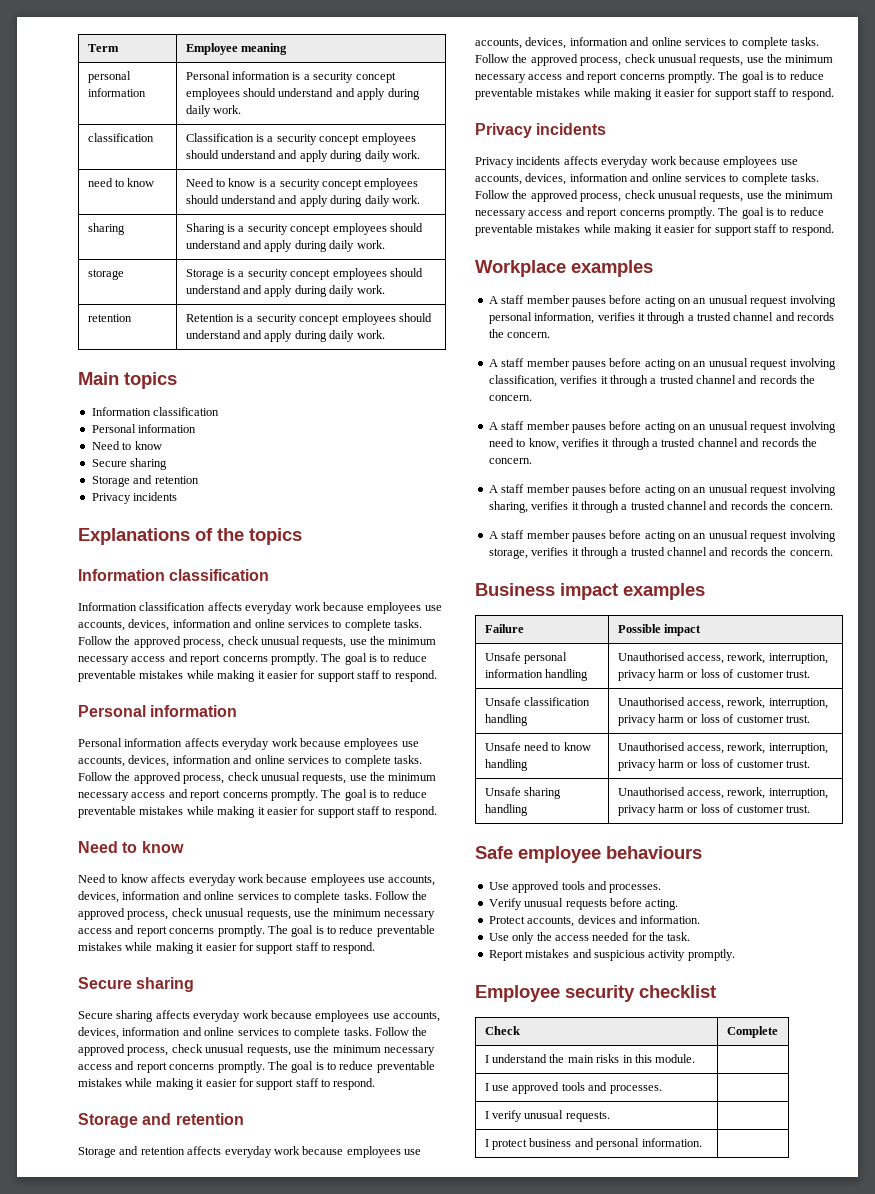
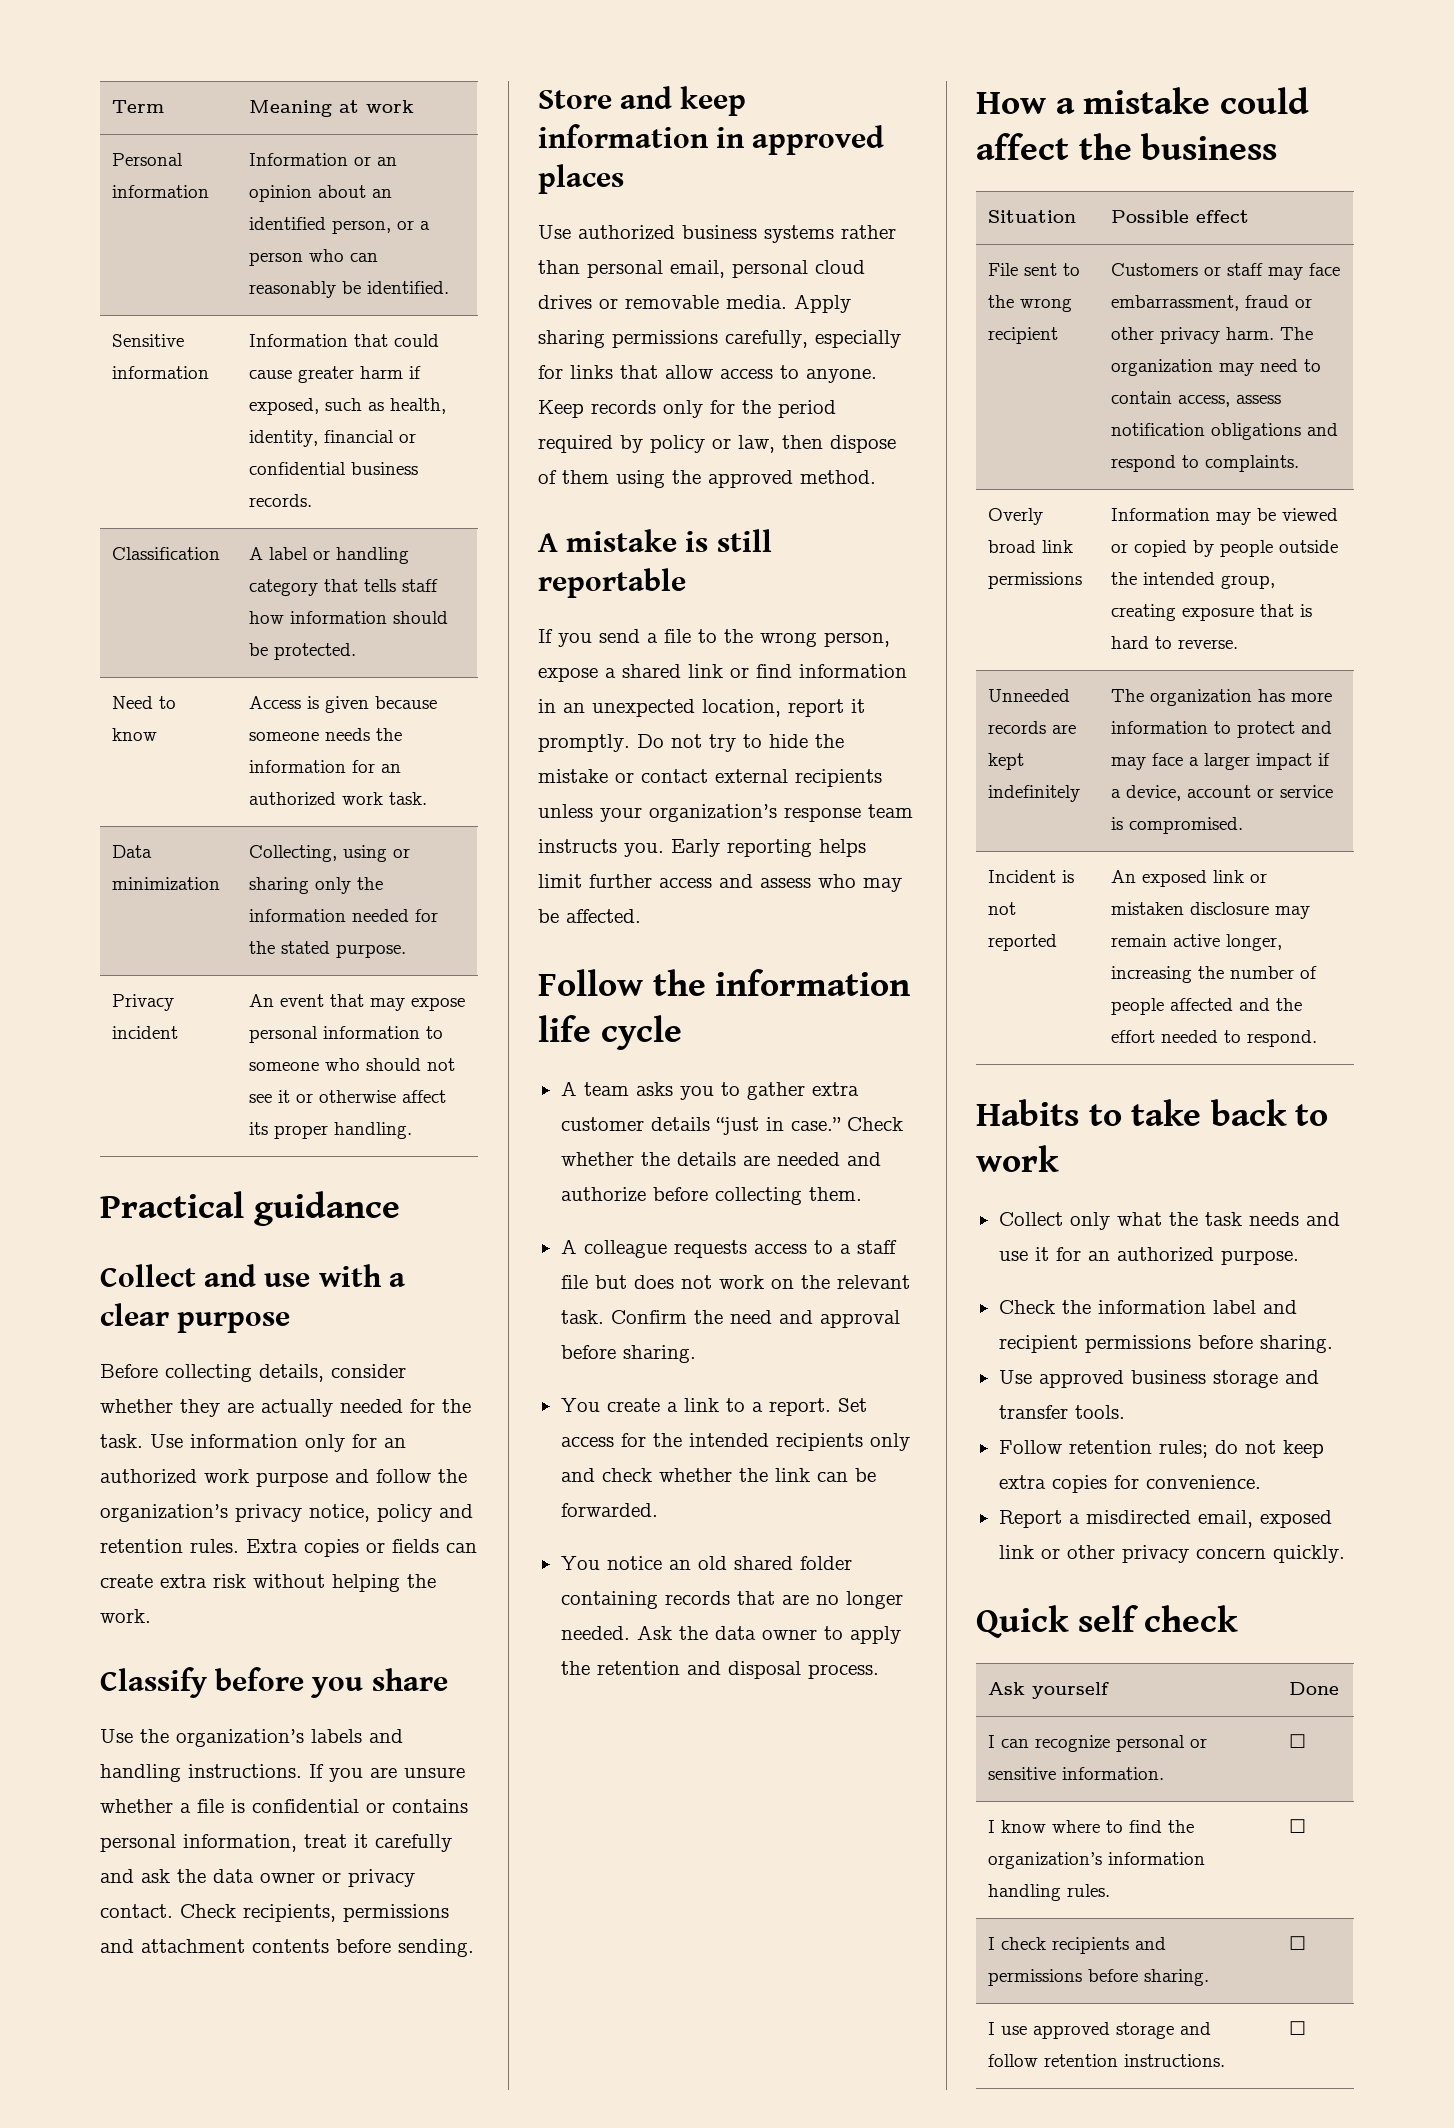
[185,43,288,55] [87,71,131,83] [87,88,146,97] [185,71,396,83] [185,88,420,100] [185,105,242,117] [87,133,154,142] [185,133,416,145] [185,150,420,162] [87,178,155,187] [185,178,419,190] [185,195,420,207] [87,223,125,235] [185,223,423,235] [185,240,385,252] [87,269,124,280] [185,268,423,280] [185,285,385,297] [87,314,132,322] [185,313,432,325] [185,330,385,342] [78,372,177,389] [91,407,220,416] [91,424,197,433] [91,441,162,450] [91,458,168,470] [91,475,199,487] [91,492,178,504] [78,528,302,545] [78,569,270,581] [78,602,442,614] [78,619,422,631] [78,636,437,648] [78,653,427,665] [78,670,437,682] [78,705,238,717] [78,738,419,750] [78,755,422,767] [78,772,437,784] [78,789,427,801] [78,806,437,818] [78,841,184,853] [78,874,436,886] [78,891,428,903] [78,908,435,920] [78,925,435,937] [78,942,376,954] [78,977,195,992] [78,1010,440,1022] [78,1027,428,1039] [78,1044,435,1056] [78,1061,435,1073] [78,1078,376,1090] [78,1113,244,1128] [78,1146,421,1158] [475,37,819,49] [475,54,834,66] [475,71,824,83] [475,88,834,100] [475,123,607,138] [475,156,798,168] [475,173,819,185] [475,190,834,202] [475,207,824,219] [475,224,834,236] [475,260,653,277] [488,295,836,307] [488,312,835,324] [488,329,551,338] [488,358,836,370] [488,375,816,387] [488,395,532,401] [488,421,836,433] [488,438,817,450] [488,458,532,464] [488,484,836,496] [488,501,833,513] [488,530,836,542] [488,547,833,559] [475,583,705,600] [484,624,524,633] [617,624,702,636] [484,652,568,664] [484,669,589,681] [617,652,828,664] [617,669,810,681] [484,697,591,706] [484,714,528,726] [617,697,828,709] [617,714,810,726] [484,742,591,751] [484,759,528,771] [617,742,828,754] [617,759,810,771] [484,787,562,799] [484,804,528,816] [617,787,828,799] [617,804,810,816] [475,846,702,863] [488,881,662,893] [488,898,679,910] [488,915,701,927] [488,932,691,944] [488,949,735,961] [475,985,716,1002] [484,1026,520,1035] [726,1026,778,1038] [484,1054,696,1063] [484,1082,662,1094] [484,1110,610,1122] [484,1138,702,1150] Employee meaning // personal information | Personal information is a security concept employees should understand and apply during daily work. // classification | Classification is a security concept employees should understand and apply during daily work. // need to know | Need to know is a security concept employees should understand and apply during daily work. // sharing | Sharing is a security concept employees should understand and apply during daily work. // storage | Storage is a security concept employees should understand and apply during daily work. // retention | Retention is a security concept employees should understand and apply during daily work. // Main topics // Information classification // Personal information // Need to know // Secure sharing // Storage and retention // Privacy incidents // Explanations of the topics // Information classification // Information classification affects everyday work because employees use accounts, devices, information and online services to complete tasks. Follow the approved process, check unusual requests, use the minimum necessary access and report concerns promptly. The goal is to reduce preventable mistakes while making it easier for support staff to respond. // Personal information // Personal information affects everyday work because employees use accounts, devices, information and online services to complete tasks. Follow the approved process, check unusual requests, use the minimum necessary access and report concerns promptly. The goal is to reduce preventable mistakes while making it easier for support staff to respond. // Need to know // Need to know affects everyday work because employees use accounts, devices, information and online services to complete tasks. Follow the approved process, check unusual requests, use the minimum necessary access and report concerns promptly. The goal is to reduce preventable mistakes while making it easier for support staff to respond. // Secure sharing // Secure sharing affects everyday work because employees use accounts, devices, information and online services to complete tasks. Follow the approved process, check unusual requests, use the minimum necessary access and report concerns promptly. The goal is to reduce preventable mistakes while making it easier for support staff to respond. // Storage and retention // Storage and retention affects everyday work because employees use accounts, devices, information and online services to complete tasks. Follow the approved process, check unusual requests, use the minimum necessary access and report concerns promptly. The goal is to reduce preventable mistakes while making it easier for support staff to respond. // Privacy incidents // Privacy incidents affects everyday work because employees use accounts, devices, information and online services to complete tasks. Follow the approved process, check unusual requests, use the minimum necessary access and report concerns promptly. The goal is to reduce preventable mistakes while making it easier for support staff to respond. // Workplace examples // A staff member pauses before acting on an unusual request involving personal information, verifies it through a trusted channel and records the concern. // A staff member pauses before acting on an unusual request involving classification, verifies it through a trusted channel and records the concern. // A staff member pauses before acting on an unusual request involving need to know, verifies it through a trusted channel and records the concern. // A staff member pauses before acting on an unusual request involving sharing, verifies it through a trusted channel and records the concern. // A staff member pauses before acting on an unusual request involving storage, verifies it through a trusted channel and records the concern. // Business impact examples // Failure | Possible impact // Unsafe personal information handling | Unauthorised access, rework, interruption, privacy harm or loss of customer trust. // Unsafe classification handling | Unauthorised access, rework, interruption, privacy harm or loss of customer trust. // Unsafe need to know handling | Unauthorised access, rework, interruption, privacy harm or loss of customer trust. // Unsafe sharing handling | Unauthorised access, rework, interruption, privacy harm or loss of customer trust. // Safe employee behaviours // Use approved tools and processes. // Verify unusual requests before acting. // Protect accounts, devices and information. // Use only the access needed for the task. // Report mistakes and suspicious activity promptly. // Employee security checklist // Check | Complete // I understand the main risks in this module. | // I use approved tools and processes. | // I verify unusual requests. | // I protect business and personal information. | -> [249,100,415,117] [112,153,184,166] [112,185,210,198] [249,153,398,166] [249,185,393,202] [249,217,431,234] [249,249,379,266] [249,281,450,298] [112,334,185,347] [112,366,210,379] [249,334,440,347] [249,366,422,383] [249,398,447,415] [249,430,417,447] [249,462,419,475] [249,494,313,507] [112,547,221,560] [249,547,410,564] [249,579,439,596] [249,611,449,624] [249,643,357,660] [112,696,177,709] [112,728,158,741] [249,696,438,713] [249,728,403,741] [249,760,402,773] [249,792,428,805] [112,845,153,858] [112,877,221,890] [249,845,411,862] [249,877,384,894] [249,909,439,922] [249,941,407,958] [112,994,175,1011] [112,1026,179,1039] [249,994,466,1011] [249,1026,444,1043] [249,1058,456,1071] [249,1090,447,1103] [249,1122,413,1139] [100,1191,400,1226] [100,1264,405,1287] [100,1303,291,1333] [100,1364,406,1382] [100,1399,471,1417] [100,1434,406,1452] [100,1469,467,1487] [100,1504,473,1522] [100,1539,477,1557] [100,1574,436,1592] [100,1609,151,1623] [100,1667,448,1698] [100,1729,403,1747] [100,1764,465,1782] [100,1799,468,1813] [100,1834,452,1852] [100,1869,415,1887] [100,1904,449,1922] [100,1939,474,1957] [538,86,747,116] [538,124,885,155] [538,164,624,194] [538,225,896,243] [538,260,865,278] [538,294,851,313] [538,330,901,348] [538,365,877,383] [538,400,836,418] [538,435,896,453] [538,470,876,488] [538,529,772,552] [538,568,686,598] [538,629,890,647] [538,664,907,682] [538,699,865,717] [538,734,844,752] [538,769,882,787] [538,804,913,822] [538,839,866,857] [538,874,902,892] [538,909,641,923] [538,969,911,996] [538,1015,682,1050] [560,1081,859,1100] [560,1117,903,1135] [560,1152,881,1166] [560,1187,862,1205] [560,1239,897,1258] [560,1275,910,1289] [560,1310,900,1328] [560,1345,696,1363] [560,1398,867,1416] [560,1433,910,1451] [560,1468,876,1482] [560,1503,658,1517] [560,1556,852,1570] [560,1591,903,1609] [560,1625,901,1644] [560,1661,879,1679] [976,87,1309,114] [976,133,1278,160] [988,210,1077,223] [1111,210,1250,223] [988,263,1081,276] [988,295,1073,312] [988,327,1059,344] [1111,263,1341,280] [1111,295,1313,311] [1111,327,1314,344] [1111,359,1322,376] [1111,391,1282,407] [1111,423,1339,440] [1111,455,1300,472] [988,508,1044,525] [988,540,1074,553] [988,572,1083,589] [1111,508,1339,525] [1111,540,1339,557] [1111,572,1276,589] [1111,604,1313,621] [1111,636,1239,649] [988,689,1071,702] [988,721,1077,734] [988,753,1025,770] [988,785,1081,802] [1111,689,1333,706] [1111,721,1333,738] [1111,753,1331,770] [1111,785,1334,801] [1111,817,1244,834] [988,870,1075,883] [988,902,1017,915] [988,934,1058,951] [1111,870,1268,887] [1111,902,1311,919] [1111,934,1283,951] [1111,966,1318,983] [1111,998,1303,1015] [1111,1030,1318,1047] [976,1099,1329,1126] [976,1145,1059,1172] [998,1212,1340,1230] [998,1247,1299,1265] [998,1300,1297,1314] [998,1335,1333,1353] [998,1370,1319,1388] [998,1405,1125,1419] [998,1440,1324,1458] [998,1475,1261,1493] [998,1510,1332,1528] [998,1545,1345,1563] [976,1605,1239,1638] [988,1682,1110,1699] [1289,1682,1340,1695] [988,1735,1208,1752] [988,1767,1165,1780] [1289,1734,1307,1748] [988,1820,1195,1833] [988,1852,1206,1869] [988,1884,1111,1901] [1289,1819,1307,1833] [988,1937,1167,1954] [988,1969,1210,1986] [1289,1936,1307,1950] [988,2022,1212,2039] [988,2054,1226,2067] [1289,2021,1307,2035] Meaning at work // Personal information | Information or an opinion about an identified person, or a person who can reasonably be identified. // Sensitive information | Information that could cause greater harm if exposed, such as health, identity, financial or confidential business records. // Classification | A label or handling category that tells staff how information should be protected. // Need to know | Access is given because someone needs the information for an authorized work task. // Data minimization | Collecting, using or sharing only the information needed for the stated purpose. // Privacy incident | An event that may expose personal information to someone who should not see it or otherwise affect its proper handling. // Practical guidance // Collect and use with a clear purpose // Before collecting details, consider whether they are actually needed for the task. Use information only for an authorized work purpose and follow the organization’s privacy notice, policy and retention rules. Extra copies or fields can create extra risk without helping the work. // Classify before you share // Use the organization’s labels and handling instructions. If you are unsure whether a file is confidential or contains personal information, treat it carefully and ask the data owner or privacy contact. Check recipients, permissions and attachment contents before sending. // Store and keep information in approved places // Use authorized business systems rather than personal email, personal cloud drives or removable media. Apply sharing permissions carefully, especially for links that allow access to anyone. Keep records only for the period required by policy or law, then dispose of them using the approved method. // A mistake is still reportable // If you send a file to the wrong person, expose a shared link or find information in an unexpected location, report it promptly. Do not try to hide the mistake or contact external recipients unless your organization’s response team instructs you. Early reporting helps limit further access and assess who may be affected. // Follow the information life cycle // A team asks you to gather extra customer details “just in case.” Check whether the details are needed and authorize before collecting them. // A colleague requests access to a staff file but does not work on the relevant task. Confirm the need and approval before sharing. // You create a link to a report. Set access for the intended recipients only and check whether the link can be forwarded. // You notice an old shared folder containing records that are no longer needed. Ask the data owner to apply the retention and disposal process. // How a mistake could affect the business // Situation | Possible effect // File sent to the wrong recipient | Customers or staff may face embarrassment, fraud or other privacy harm. The organization may need to contain access, assess notification obligations and respond to complaints. // Overly broad link permissions | Information may be viewed or copied by people outside the intended group, creating exposure that is hard to reverse. // Unneeded records are kept indefinitely | The organization has more information to protect and may face a larger impact if a device, account or service is compromised. // Incident is not reported | An exposed link or mistaken disclosure may remain active longer, increasing the number of people affected and the effort needed to respond. // Habits to take back to work // Collect only what the task needs and use it for an authorized purpose. // Check the information label and recipient permissions before sharing. // Use approved business storage and transfer tools. // Follow retention rules; do not keep extra copies for convenience. // Report a misdirected email, exposed link or other privacy concern quickly. // Quick self check // Ask yourself | Done // I can recognize personal or sensitive information. | ☐ // I know where to find the organization’s information handling rules. | ☐ // I check recipients and permissions before sharing. | ☐ // I use approved storage and follow retention instructions. | ☐

